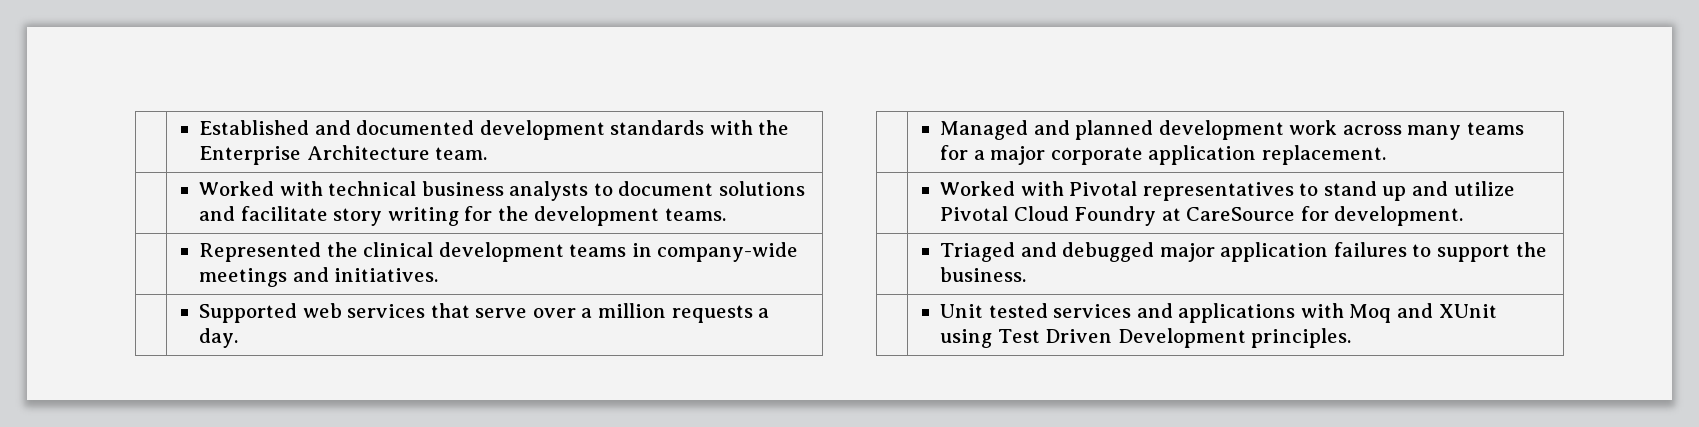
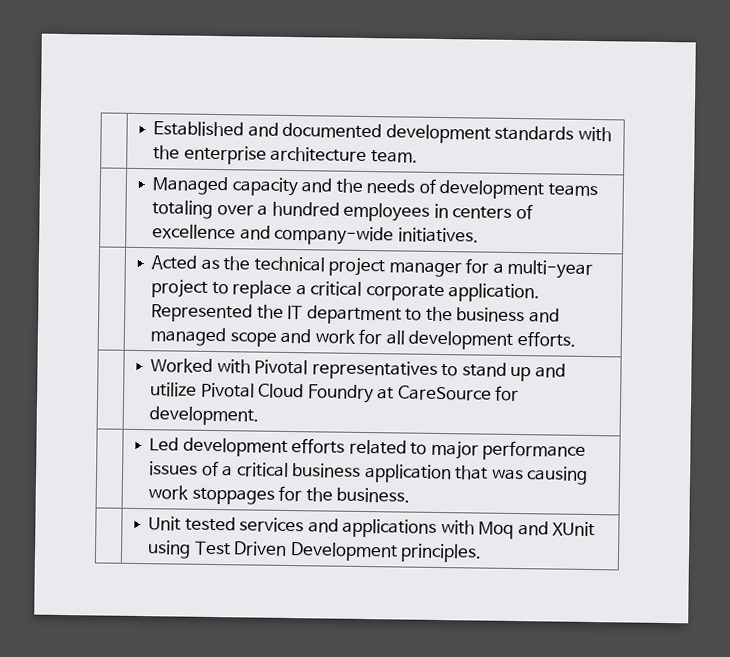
[199,145,430,165] Enterprise Architecture -> [183,145,368,165] enterprise architecture
[199,181,805,201] [199,206,727,226] [199,242,799,262] [199,267,439,287] [199,303,770,323] [199,328,239,348] [940,120,1525,140] [940,145,1386,165] Worked with technical business analysts to document solutions and facilitate story writing for the development teams. // | Represented the clinical development teams in company-wide meetings and initiatives. // | Supported web services that serve over a million requests a day. // | Managed and planned development work across many teams for a major corporate application replacement. -> [152,176,598,200] [152,200,533,222] [152,224,479,246] [151,255,594,280] [151,279,541,303] [151,303,560,325] [150,327,576,350] Managed capacity and the needs of development teams totaling over a hundred employees in centers of excellence and company-wide initiatives. // | Acted as the technical project manager for a multi-year project to replace a critical corporate application. Represented the IT department to the business and managed scope and work for all development efforts.
[940,242,1510,262] Triaged and debugged major application failures to support -> [149,437,587,461] [149,460,589,485] [148,485,303,505] Led development efforts related to major performance issues of a critical business application that was causing work stoppages for

